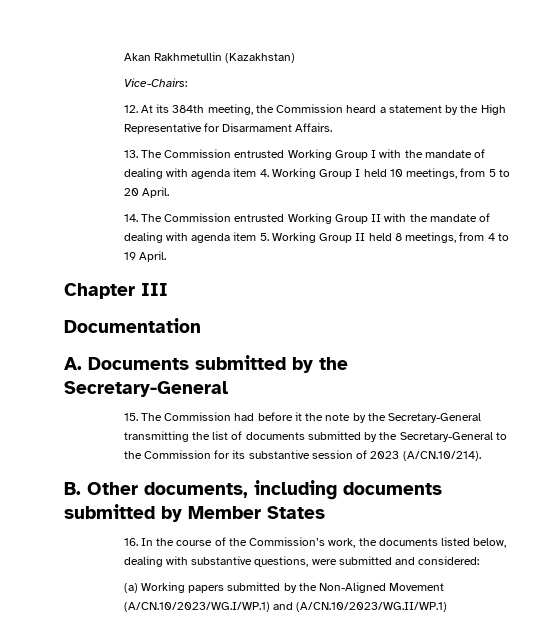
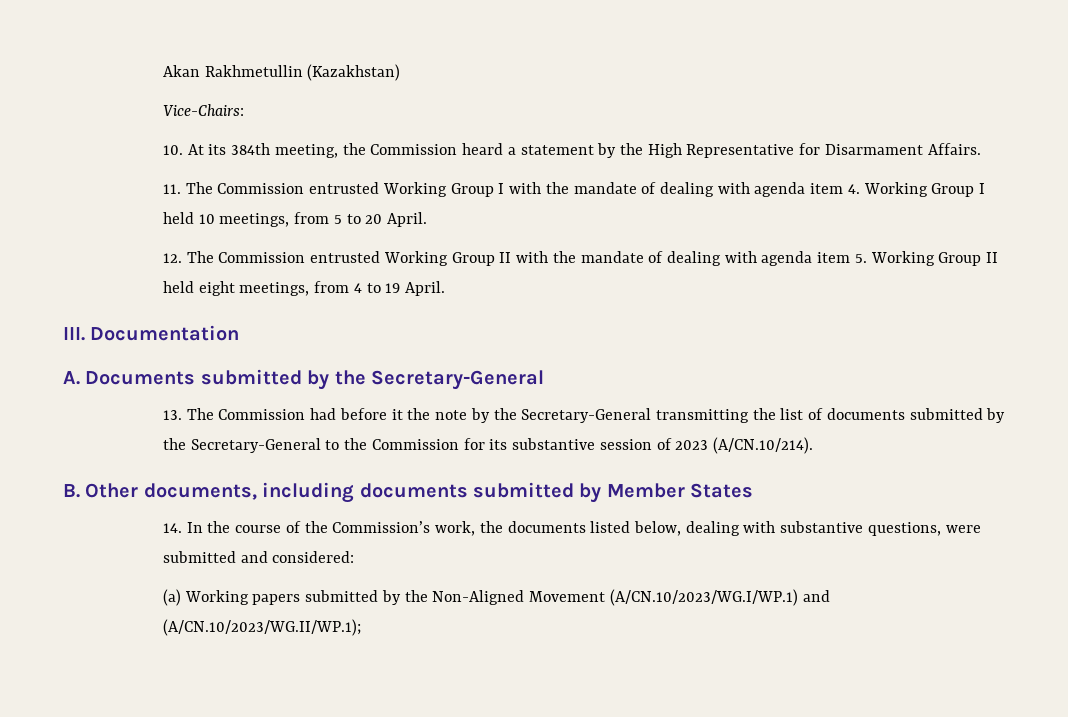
[123,105,138,113] 12. -> [163,145,184,155] 10.
[123,150,138,158] 13. -> [163,184,182,194] 11.
[123,214,138,222] 14. -> [163,253,183,263] 12.
[394,233,402,241] 8 -> [198,281,235,296] eight
[64,283,168,299] Chapter III // -> [63,327,85,341] III.
[123,413,138,421] 15. -> [163,410,183,420] 13.
[123,538,138,546] 16. -> [163,523,183,533] 14.
[296,602,448,612] (A/CN.10/2023/WG.II/WP.1) -> [163,619,362,636] (A/CN.10/2023/WG.II/WP.1);

